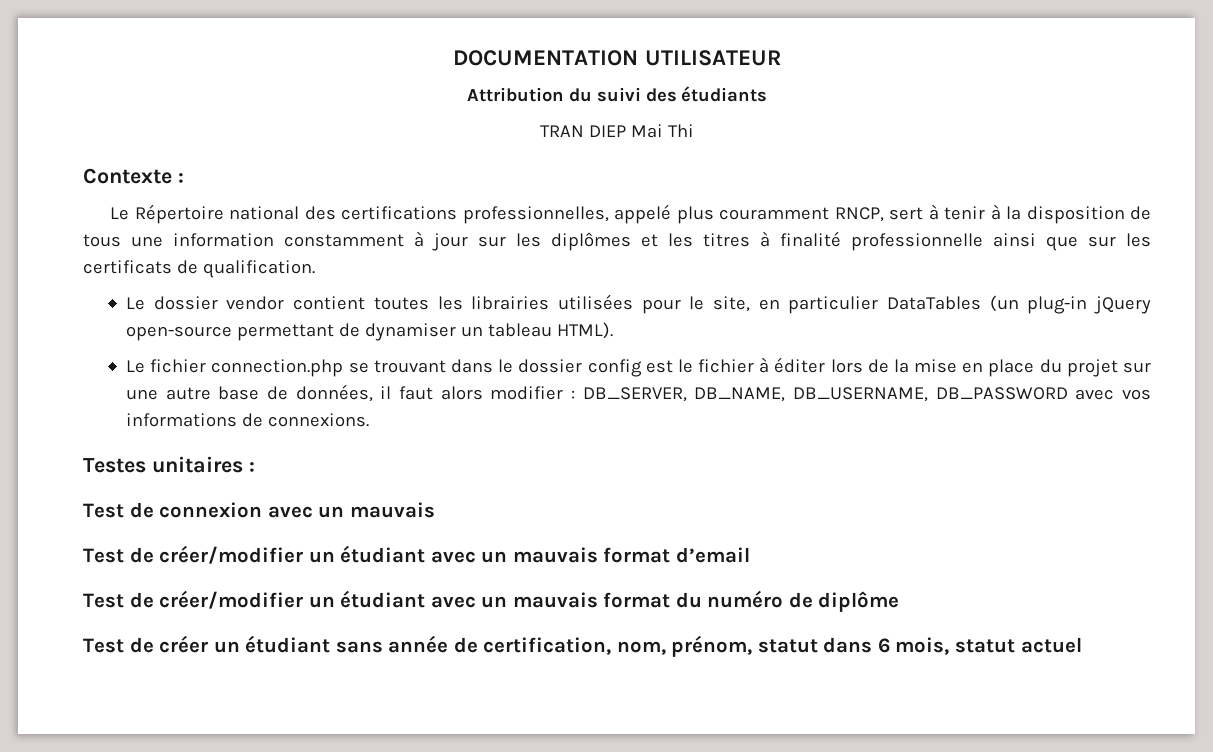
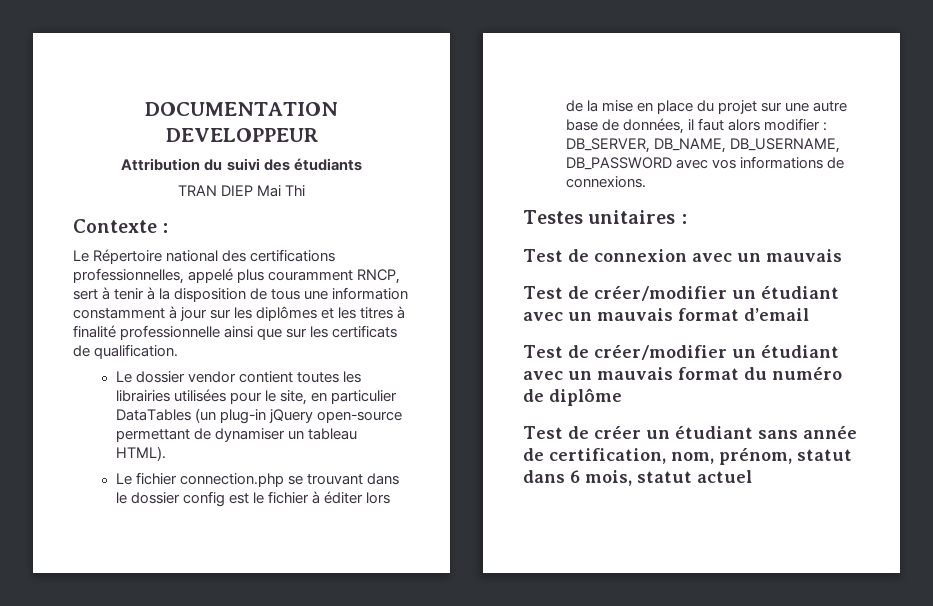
[644,50,781,66] UTILISATEUR -> [165,128,318,142] DEVELOPPEUR

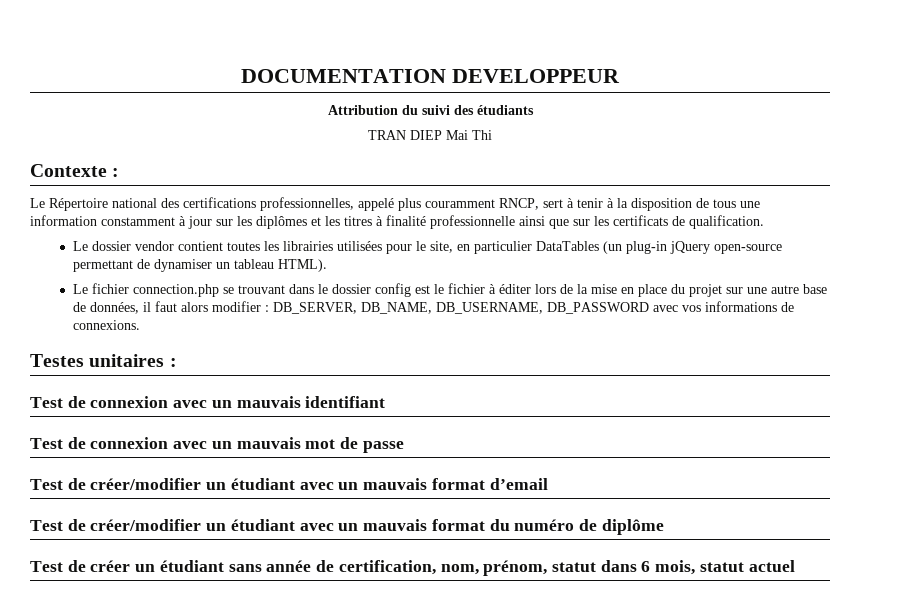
(842, 255) none -> [305,396,386,408] [30,437,404,453] identifiant // Test de connexion avec un mauvais mot de passe

